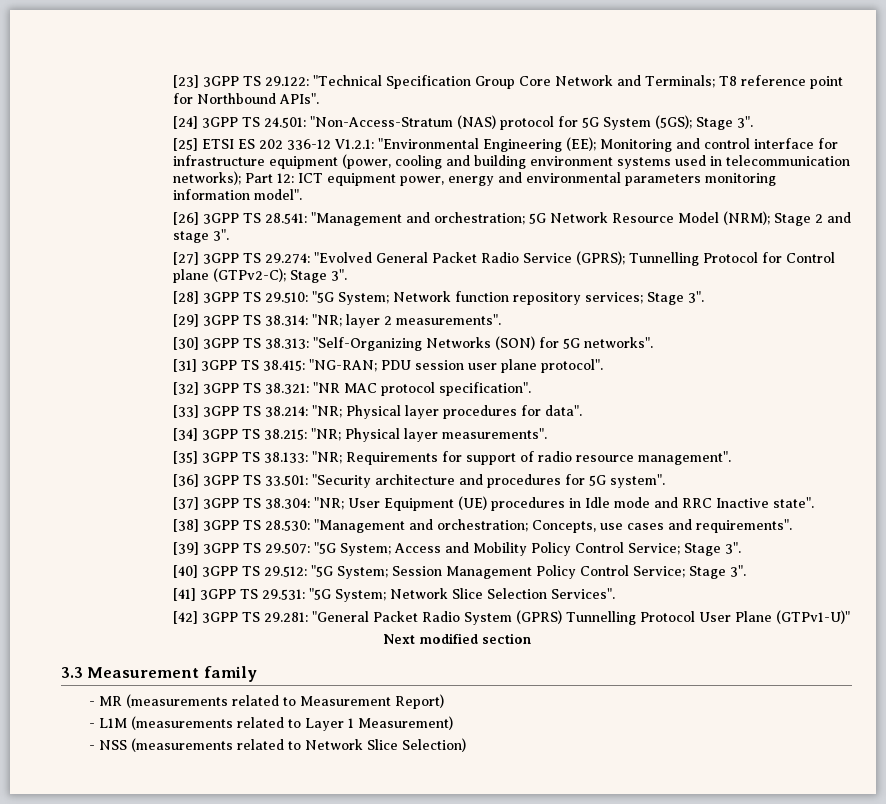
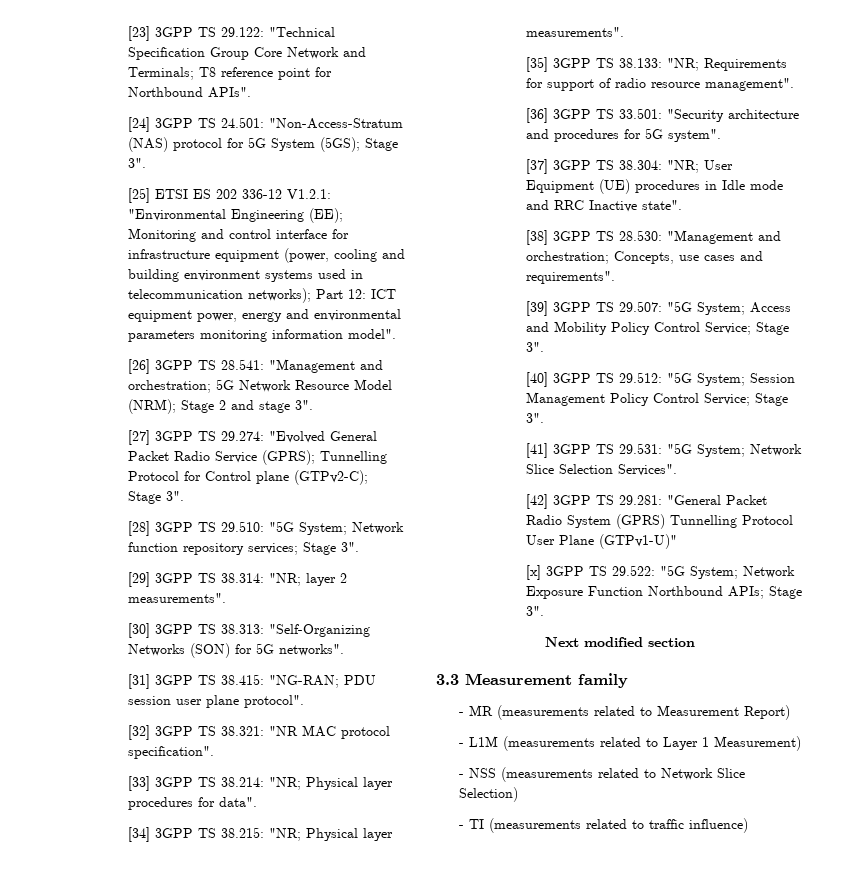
(850, 617) none -> [526,565,796,580] [526,586,803,599] [526,606,545,616] // [x] 3GPP TS 29.522: "5G System; Network Exposure Function Northbound APIs; Stage 3".
(466, 745) none -> [458,818,748,833] // - TI (measurements related to traffic influence)

